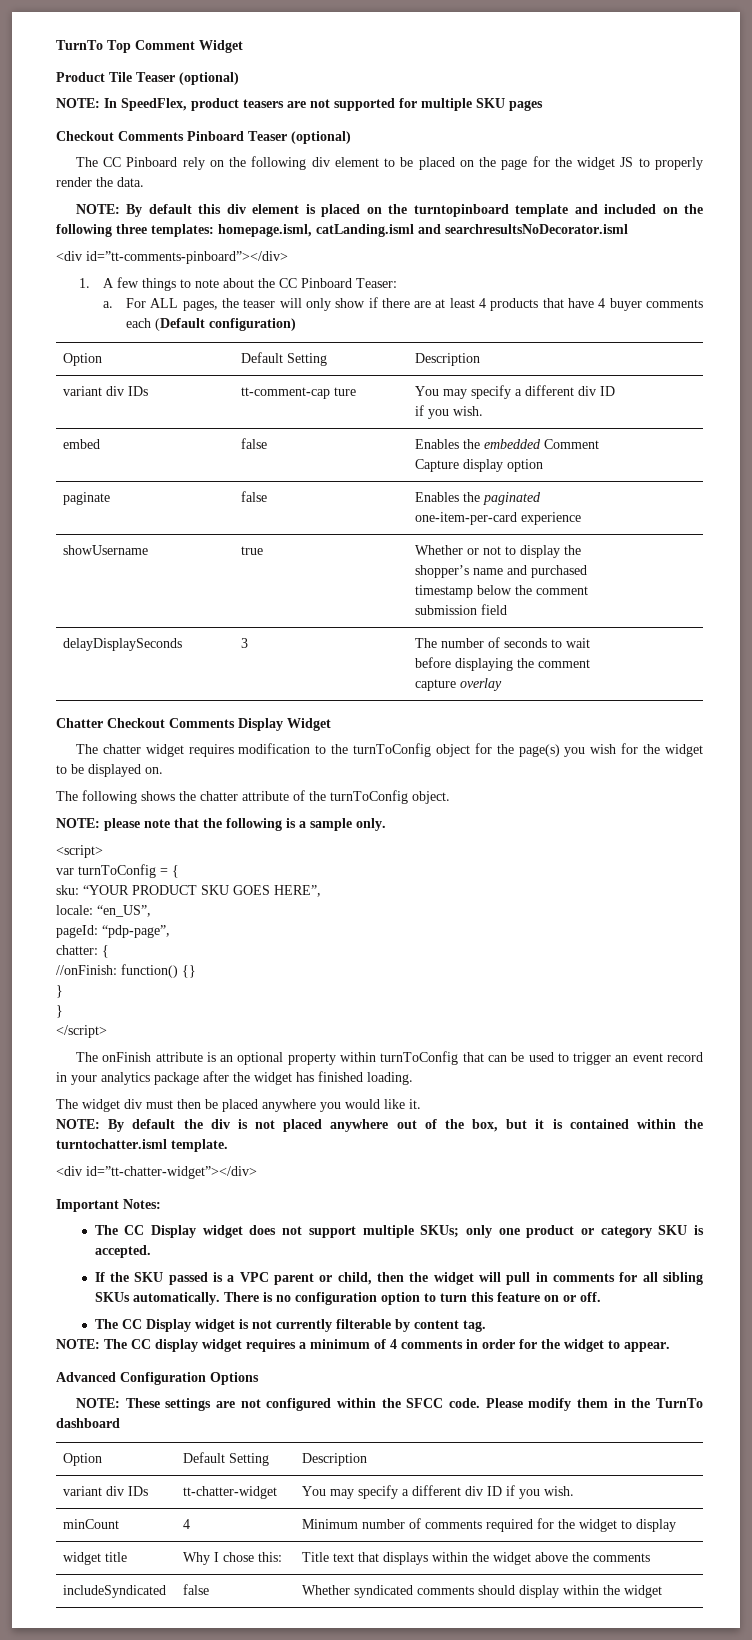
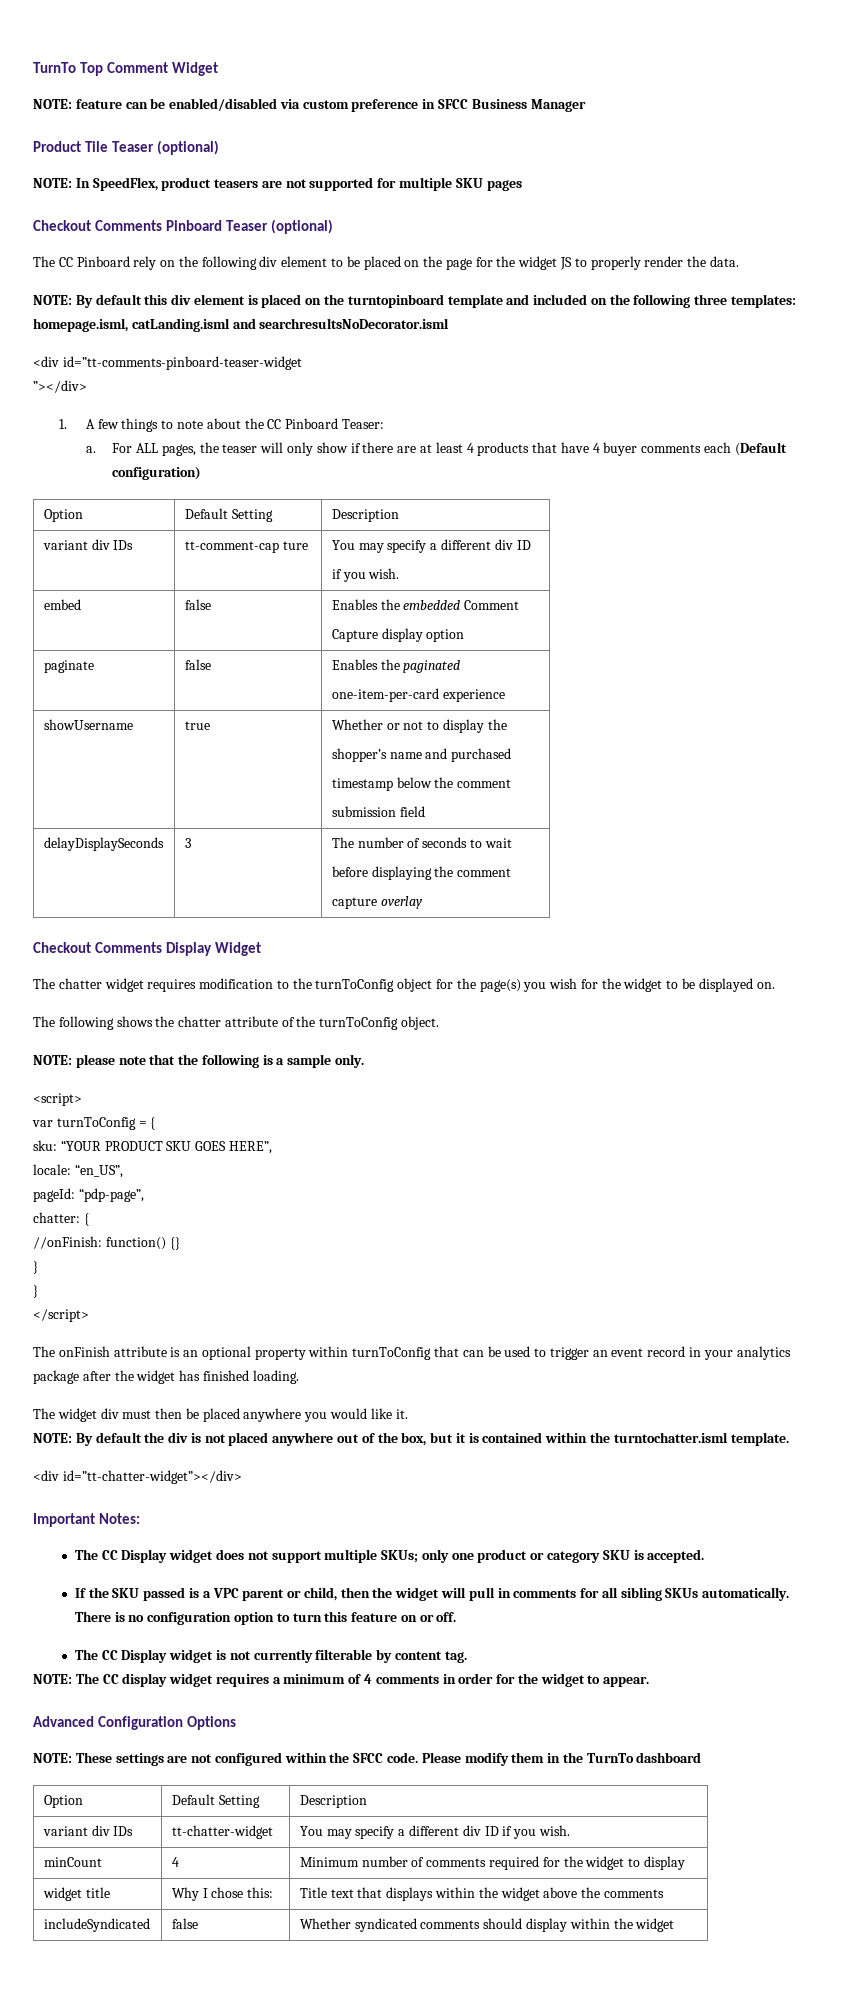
(243, 46) none -> [33,98,586,112] // NOTE: feature can be enabled/disabled via custom preference in SFCC Business Manager
[86,251,288,264] id=”tt-comments-pinboard”></div> -> [62,356,302,370] [33,380,87,393] id=”tt-comments-pinboard-teaser-widget // ”></div>
[56,718,103,728] Chatter -> (423, 902) none

